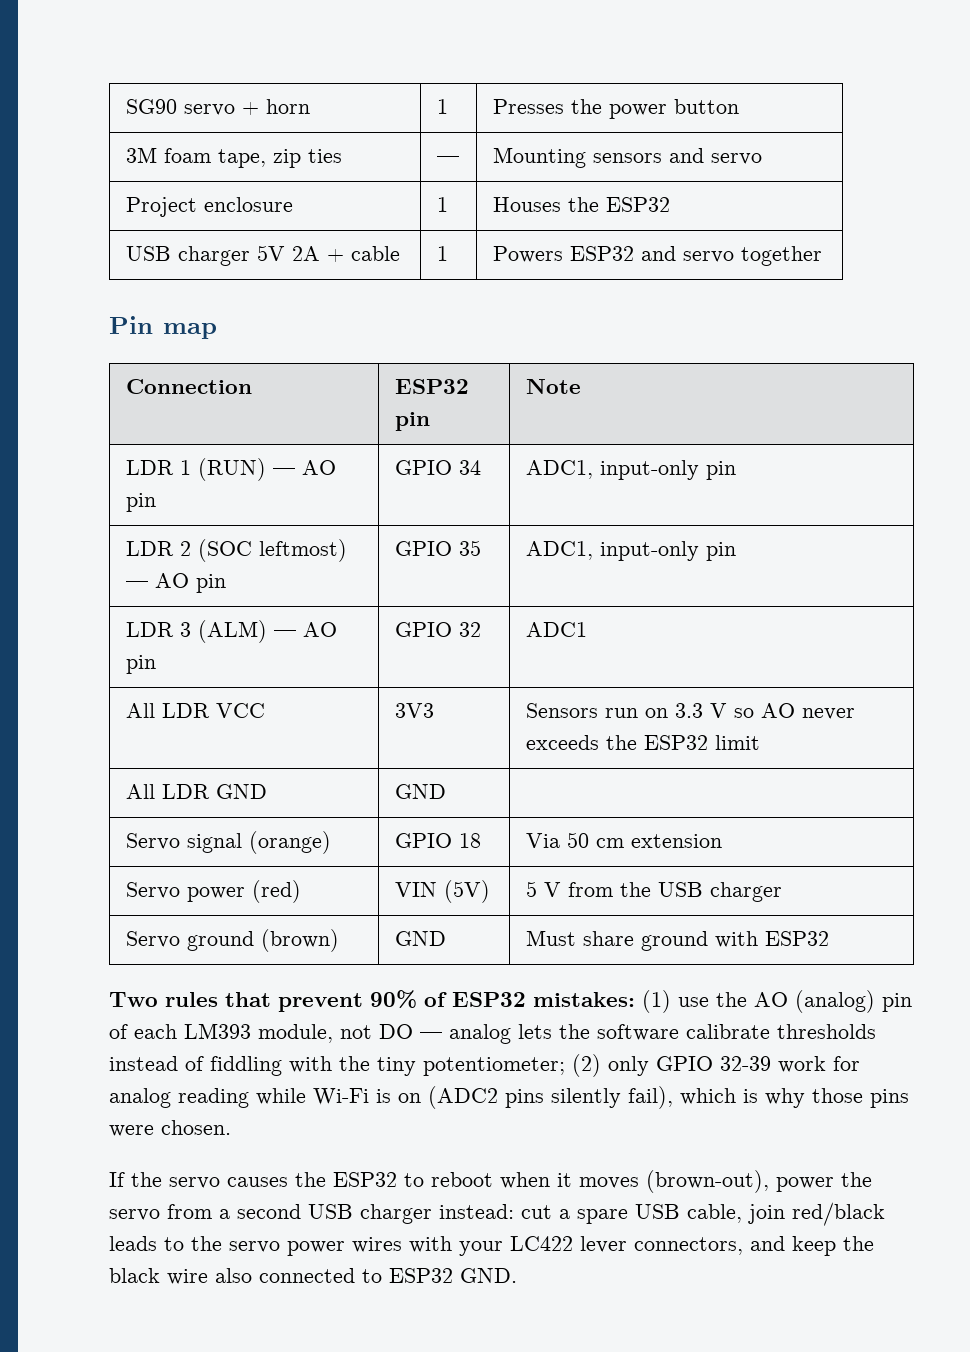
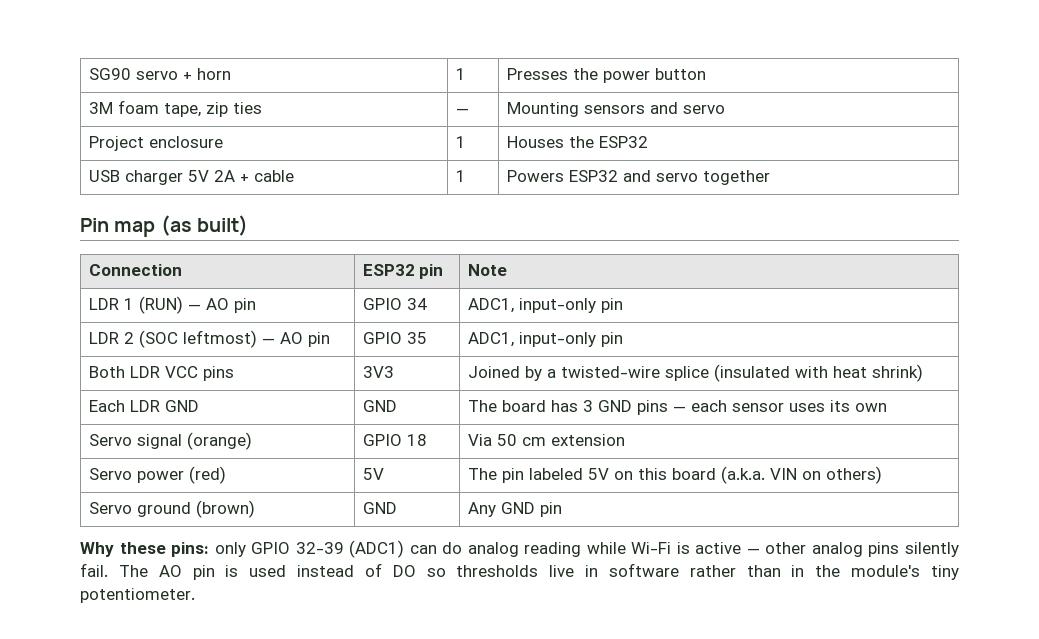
(217, 331) none -> [160,215,248,236] (as built)
[125,620,337,643] [125,655,156,674] [394,622,481,637] [525,622,587,637] [125,703,155,718] LDR 3 (ALM) — AO pin | GPIO 32 | ADC1 // All -> [88,366,125,378] Both
(265, 710) none -> [202,366,234,381] pins
[525,703,855,720] [525,735,760,750] [125,784,267,799] [394,784,446,799] Sensors run on 3.3 V so AO never exceeds the ESP32 limit // All LDR GND | GND | -> [467,364,923,382] [88,400,199,412] [362,400,397,412] [467,400,887,415] Joined by a twisted-wire splice (insulated with heat shrink) // Each LDR GND | GND | The board has 3 GND pins — each sensor uses its own
[394,880,490,903] [525,881,782,902] [125,929,339,952] [394,931,446,946] [525,930,829,951] [109,990,912,1013] [109,1023,876,1044] [109,1054,860,1077] VIN (5V) | 5 V from the USB charger // Servo ground (brown) | GND | Must share ground with ESP32 // Two rules that prevent 90% of ESP32 mistakes: (1) use the AO (analog) pin of each LM393 module, not DO — analog lets the software calibrate thresholds instead of fiddling with the tiny potentiometer; (2) only GPIO 32-39 work for -> [362,468,384,480] [467,466,882,484] [88,500,255,518] [362,502,397,514] [467,502,562,517] [80,540,463,558] 5V | The pin labeled 5V on this board (a.k.a. VIN on others) // Servo ground (brown) | GND | Any GND pin // Why these pins: only GPIO 32-39 (ADC1) can do
[398,1086,909,1109] [109,1120,231,1137] [109,1170,872,1193] [109,1202,885,1226] [109,1236,874,1256] [109,1268,517,1285] on (ADC2 pins silently fail), which is why those pins were chosen. // If the servo causes the ESP32 to reboot when it moves (brown-out), power the servo from a second USB charger instead: cut a spare USB cable, join red/black leads to the servo power wires with your LC422 lever connectors, and keep the black wire also connected to ESP32 GND. -> [695,542,959,557] [80,563,960,580] [80,588,195,603] active — other analog pins silently fail. The AO pin is used instead of DO so thresholds live in software rather than in the module's tiny potentiometer.

